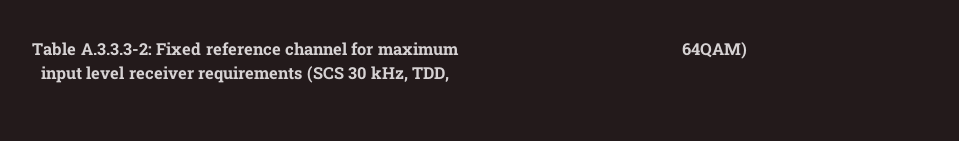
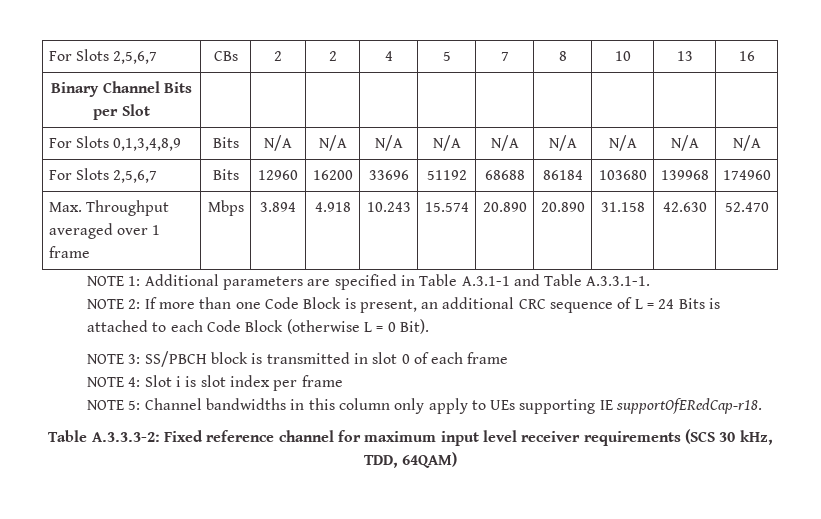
(32, 49) none -> [48,49,158,64] [213,51,238,61] [274,51,282,61] [328,51,337,61] [384,51,393,61] [442,51,451,61] [500,52,509,61] [558,51,567,61] [614,51,631,61] [676,51,693,61] [738,51,755,61] [51,81,192,97] [93,104,150,120] [48,136,182,151] [212,137,239,148] [264,135,292,151] [318,135,347,151] [374,135,403,151] [432,135,461,151] [490,135,519,151] [548,135,577,151] [608,135,637,151] [670,135,699,151] [732,135,761,151] [48,168,158,183] [212,169,239,180] [258,170,298,180] [312,170,353,180] [368,170,409,180] [426,170,467,180] [484,170,525,180] [542,170,583,180] [598,170,647,180] [660,170,709,180] [722,170,771,180] [48,200,169,216] [48,223,161,239] [48,246,90,258] [207,200,244,216] [260,202,296,212] [314,202,351,212] [366,202,411,212] [424,202,469,212] [482,202,527,212] [540,202,585,212] [600,202,645,212] [662,202,707,212] [724,202,769,212] [86,274,651,290] [86,297,721,313] [86,319,429,334] [86,351,509,367] [86,375,343,391] [86,398,763,414] For Slots 2,5,6,7 | CBs | 2 | 2 | 4 | 5 | 7 | 8 | 10 | 13 | 16 // Binary Channel Bits per Slot | | | | | | | | | | // For Slots 0,1,3,4,8,9 | Bits | N/A | N/A | N/A | N/A | N/A | N/A | N/A | N/A | N/A // For Slots 2,5,6,7 | Bits | 12960 | 16200 | 33696 | 51192 | 68688 | 86184 | 103680 | 139968 | 174960 // Max. Throughput averaged over 1 frame | Mbps | 3.894 | 4.918 | 10.243 | 15.574 | 20.890 | 20.890 | 31.158 | 42.630 | 52.470 // NOTE 1: Additional parameters are specified in Table A.3.1-1 and Table A.3.3.1-1. // NOTE 2: If more than one Code Block is present, an additional CRC sequence of L = 24 Bits is attached to each Code Block (otherwise L = 0 Bit). // NOTE 3: SS/PBCH block is transmitted in slot 0 of each frame // NOTE 4: Slot i is slot index per frame // NOTE 5: Channel bandwidths in this column only apply to UEs supporting IE supportOfERedCap-r18. //

